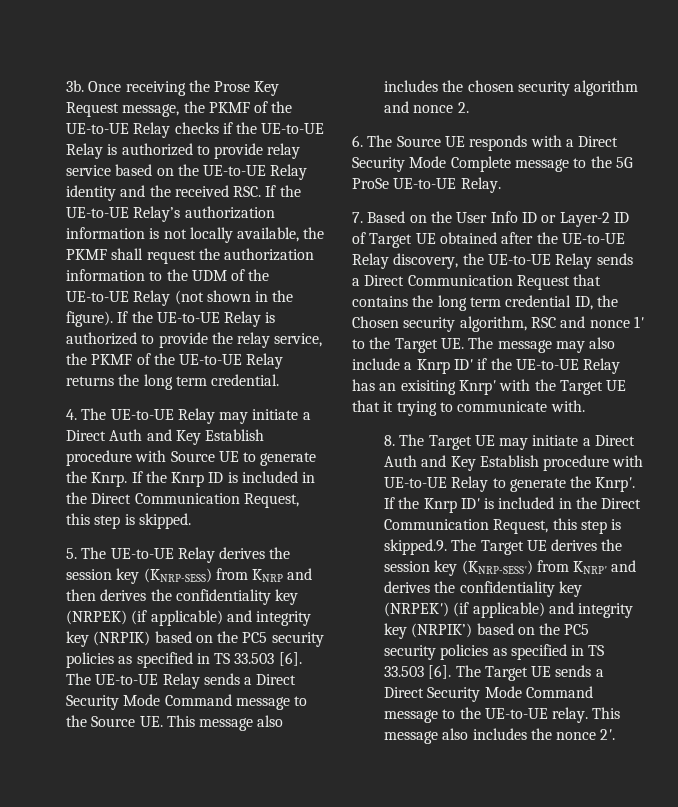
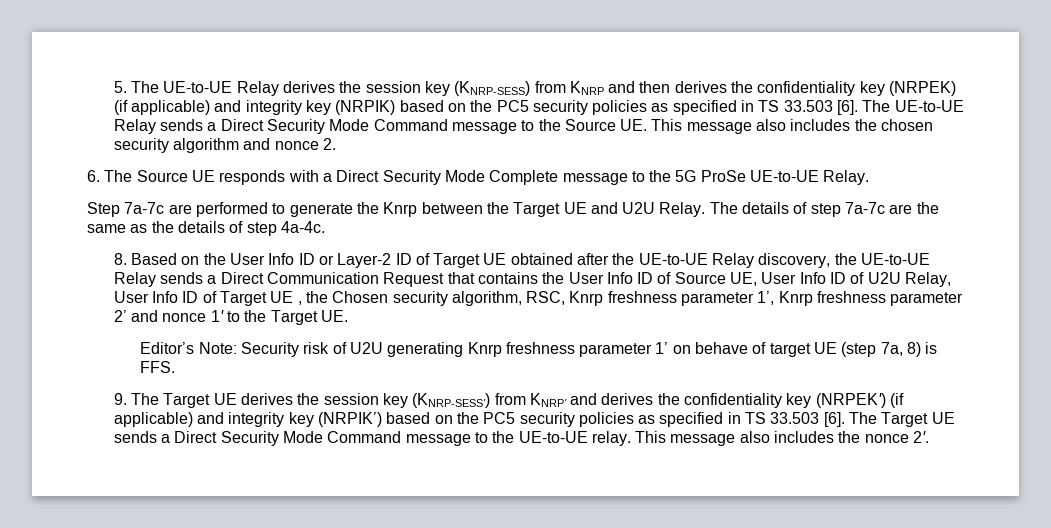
[65,80,280,96] [65,101,293,117] [65,122,325,138] [65,143,301,159] [65,164,308,180] [65,185,301,201] [65,206,275,222] [65,227,325,243] [65,248,315,264] [65,269,270,281] [65,290,294,306] [65,311,276,327] [65,332,323,348] [65,353,284,369] [65,374,280,390] [65,408,311,424] [65,429,265,445] [65,450,317,466] [65,471,316,487] [65,492,299,508] [65,513,191,529] 3b. Once receiving the Prose Key Request message, the PKMF of the UE-to-UE Relay checks if the UE-to-UE Relay is authorized to provide relay service based on the UE-to-UE Relay identity and the received RSC. If the UE-to-UE Relay’s authorization information is not locally available, the PKMF shall request the authorization information to the UDM of the UE-to-UE Relay (not shown in the figure). If the UE-to-UE Relay is authorized to provide the relay service, the PKMF of the UE-to-UE Relay returns the long term credential. // 4. The UE-to-UE Relay may initiate a Direct Auth and Key Establish procedure with Source UE to generate the Knrp. If the Knrp ID is included in the Direct Communication Request, this step is skipped. // -> (113, 87) none
[352,212,363,223] 7. -> [87,202,939,217] [87,221,325,236] [113,253,127,265] Step 7a-7c are performed to generate the Knrp between the Target UE and U2U Relay. The details of step 7a-7c are the same as the details of step 4a-4c. // 8.
[437,295,618,311] [352,316,556,332] long term credential ID, the Chosen security algorithm, RSC -> [568,272,952,287] [113,291,964,306] [113,310,127,322] User Info ID of Source UE, User Info ID of U2U Relay, User Info ID of Target UE , the Chosen security algorithm, RSC, Knrp freshness parameter 1’, Knrp freshness parameter 2’
[468,337,616,353] [352,358,621,374] [352,379,627,395] [352,400,585,416] [383,434,636,450] [383,455,644,471] [383,476,636,492] [383,497,642,513] [383,518,622,534] [383,539,447,555] The message may also include a Knrp ID' if the UE-to-UE Relay has an exisiting Knrp' with the Target UE that it trying to communicate with. // 8. The Target UE may initiate a Direct Auth and Key Establish procedure with UE-to-UE Relay to generate the Knrp'. If the Knrp ID' is included in the Direct Communication Request, this step is skipped.9. -> [140,342,938,357] [140,361,176,373] [113,393,127,405] // Editor’s Note: Security risk of U2U generating Knrp freshness parameter 1’ on behave of target UE (step 7a, 8) is FFS. // 9.

